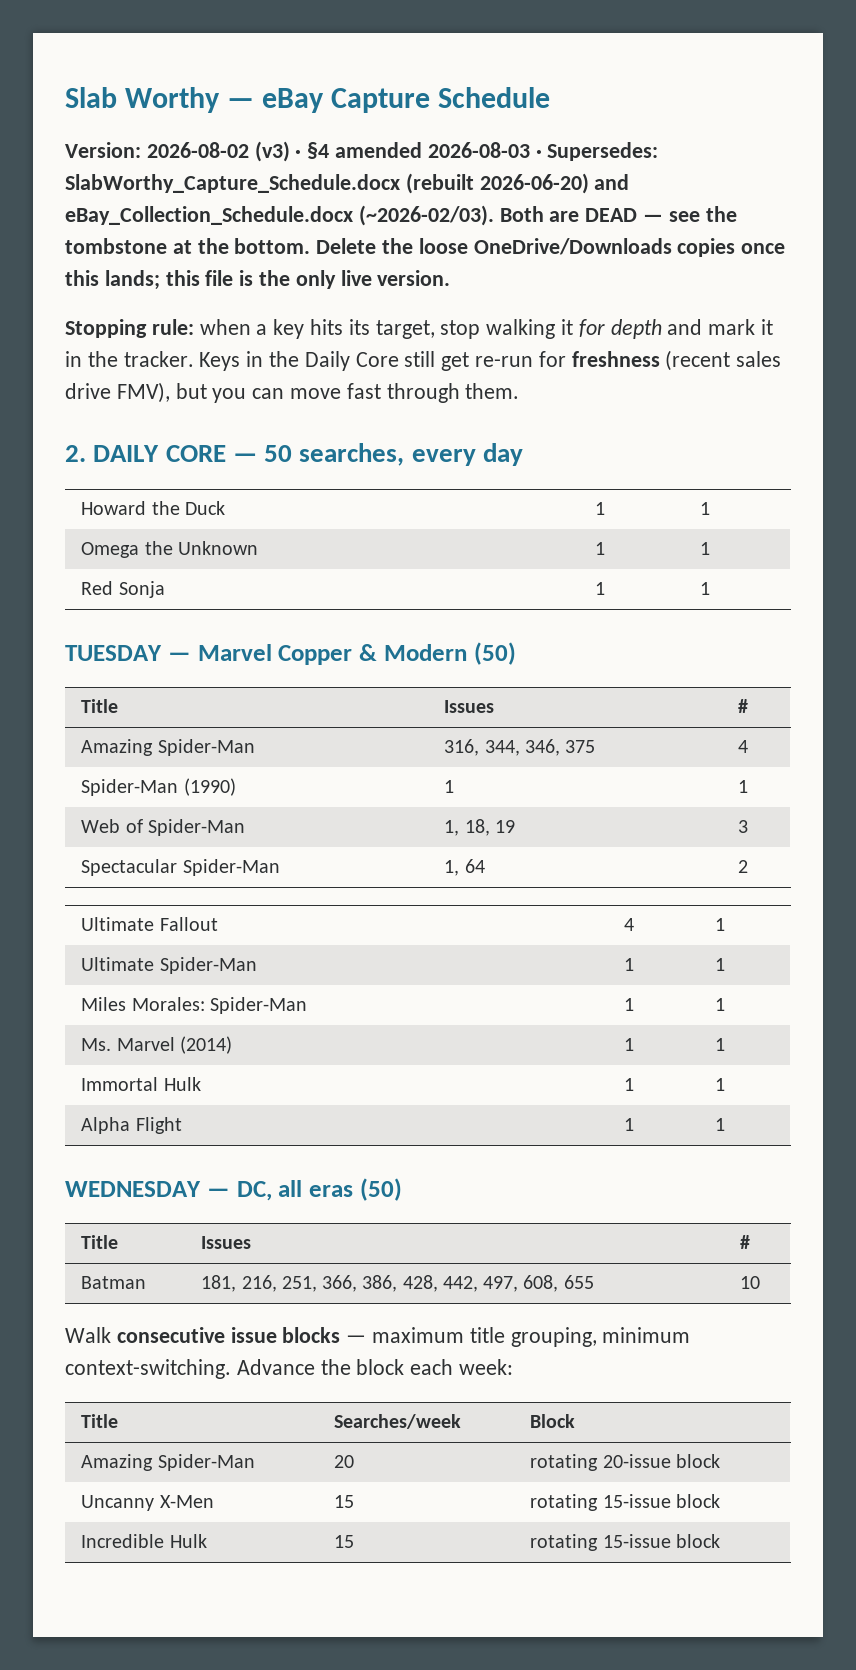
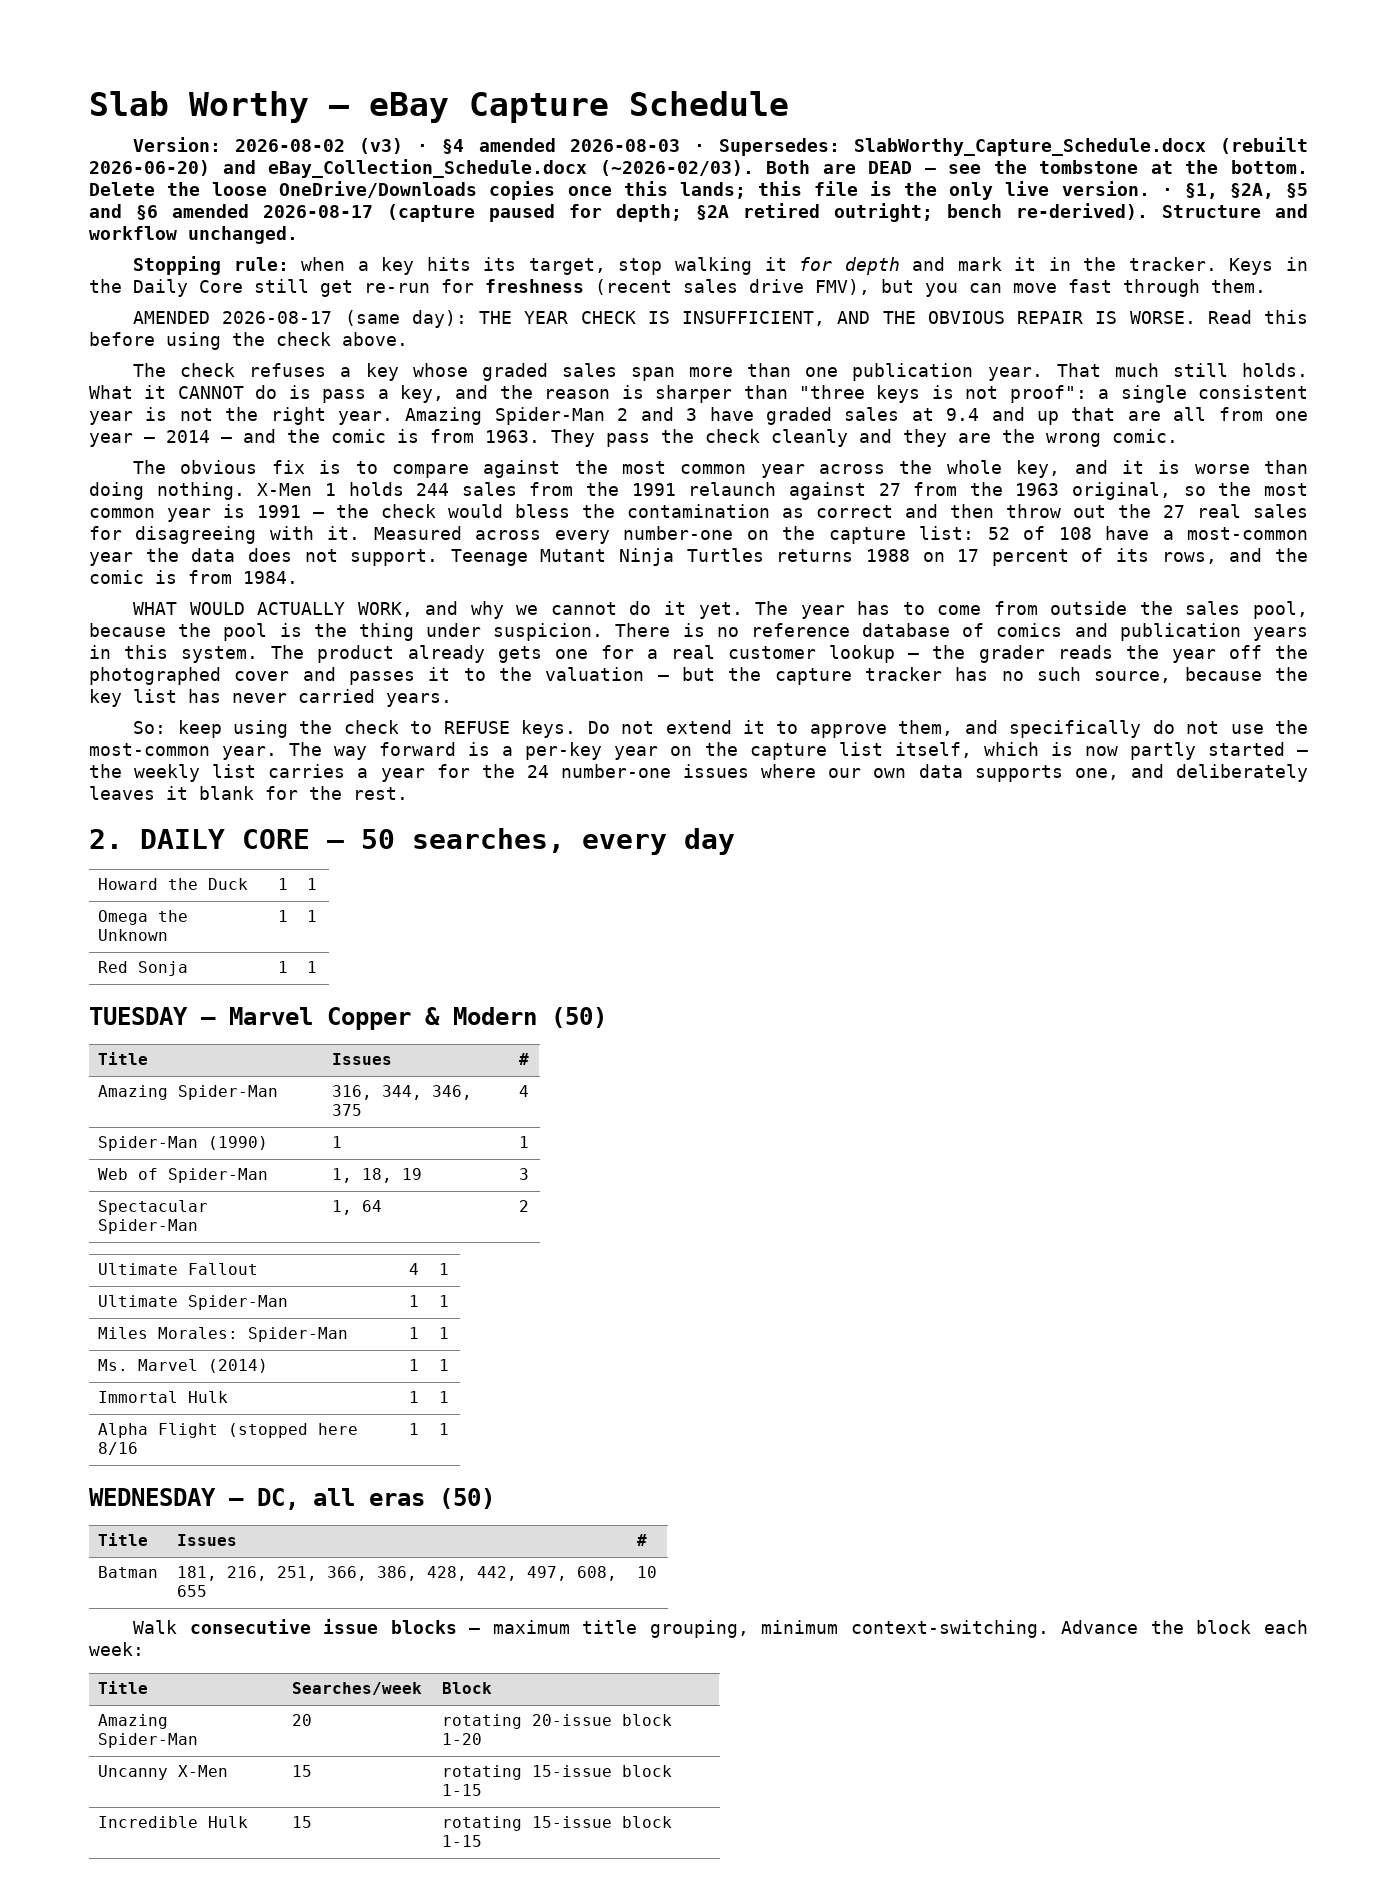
(451, 278) none -> [1161,183,1308,199] [89,203,1308,222] [89,226,298,244] · §1, §2A, §5 and §6 amended 2026-08-17 (capture paused for depth; §2A retired outright; bench re-derived). Structure and workflow unchanged.
(520, 391) none -> [133,310,1308,328] [89,332,408,350] [133,363,1308,381] [89,385,1308,403] [89,407,1308,425] [89,429,1178,447] [133,460,1309,478] [89,482,1308,500] [89,504,1308,522] [89,526,1309,544] [89,548,1308,566] [89,570,298,584] [133,601,1308,619] [89,623,1308,641] [89,645,1308,663] [89,667,1308,685] [89,689,452,707] [133,720,1308,738] [89,742,1308,760] [89,764,1308,782] [89,786,408,800] // AMENDED 2026-08-17 (same day): THE YEAR CHECK IS INSUFFICIENT, AND THE OBVIOUS REPAIR IS WORSE. Read this before using the check above. // The check refuses a key whose graded sales span more than one publication year. That much still holds. What it CANNOT do is pass a key, and the reason is sharper than "three keys is not proof": a single consistent year is not the right year. Amazing Spider-Man 2 and 3 have graded sales at 9.4 and up that are all from one year — 2014 — and the comic is from 1963. They pass the check cleanly and they are the wrong comic. // The obvious fix is to compare against the most common year across the whole key, and it is worse than doing nothing. X-Men 1 holds 244 sales from the 1991 relaunch against 27 from the 1963 original, so the most common year is 1991 — the check would bless the contamination as correct and then throw out the 27 real sales for disagreeing with it. Measured across every number-one on the capture list: 52 of 108 have a most-common year the data does not support. Teenage Mutant Ninja Turtles returns 1988 on 17 percent of its rows, and the comic is from 1984. // WHAT WOULD ACTUALLY WORK, and why we cannot do it yet. The year has to come from outside the sales pool, because the pool is the thing under suspicion. There is no reference database of comics and publication years in this system. The product already gets one for a real customer lookup — the grader reads the year off the photographed cover and passes it to the valuation — but the capture tracker has no such source, because the key list has never carried years. // So: keep using the check to REFUSE keys. Do not extend it to approve them, and specifically do not use the most-common year. The way forward is a per-key year on the capture list itself, which is now partly started — the weekly list carries a year for the 24 number-one issues where our own data supports one, and deliberately leaves it blank for the rest.
(182, 1125) none -> [228,1423,359,1438] [98,1442,139,1455] (stopped here 8/16
(720, 1461) none -> [442,1733,483,1745] 1-20
(720, 1501) none -> [442,1784,483,1796] 1-15
(720, 1541) none -> [442,1835,483,1847] 1-15

